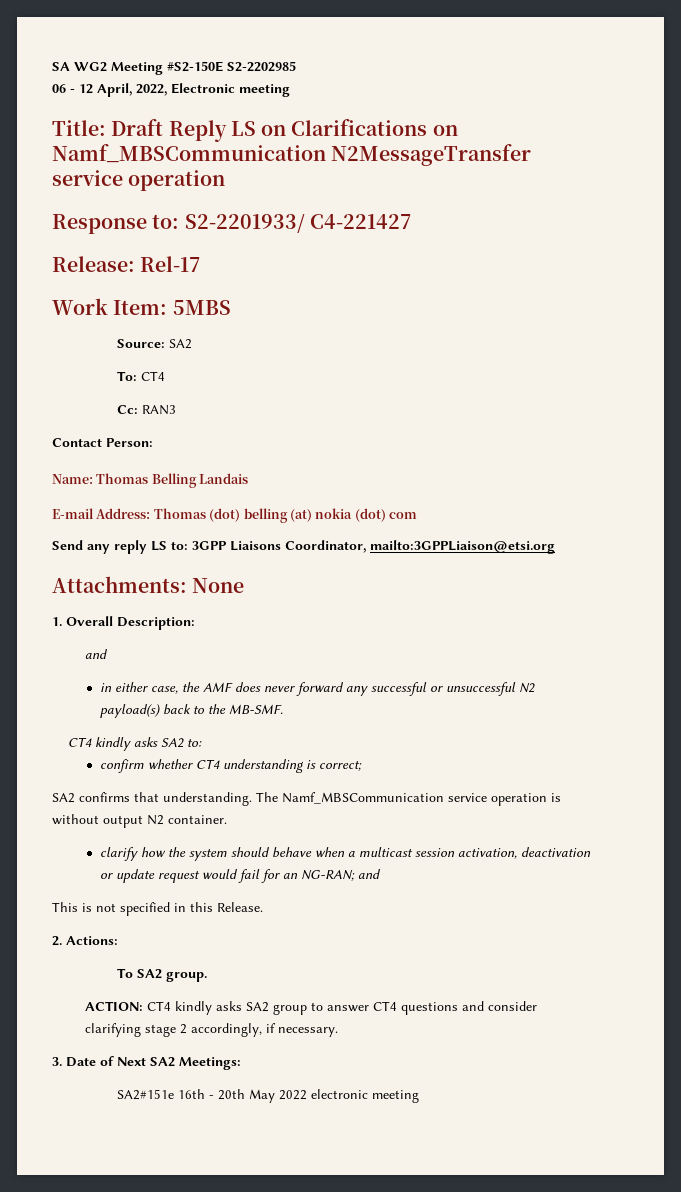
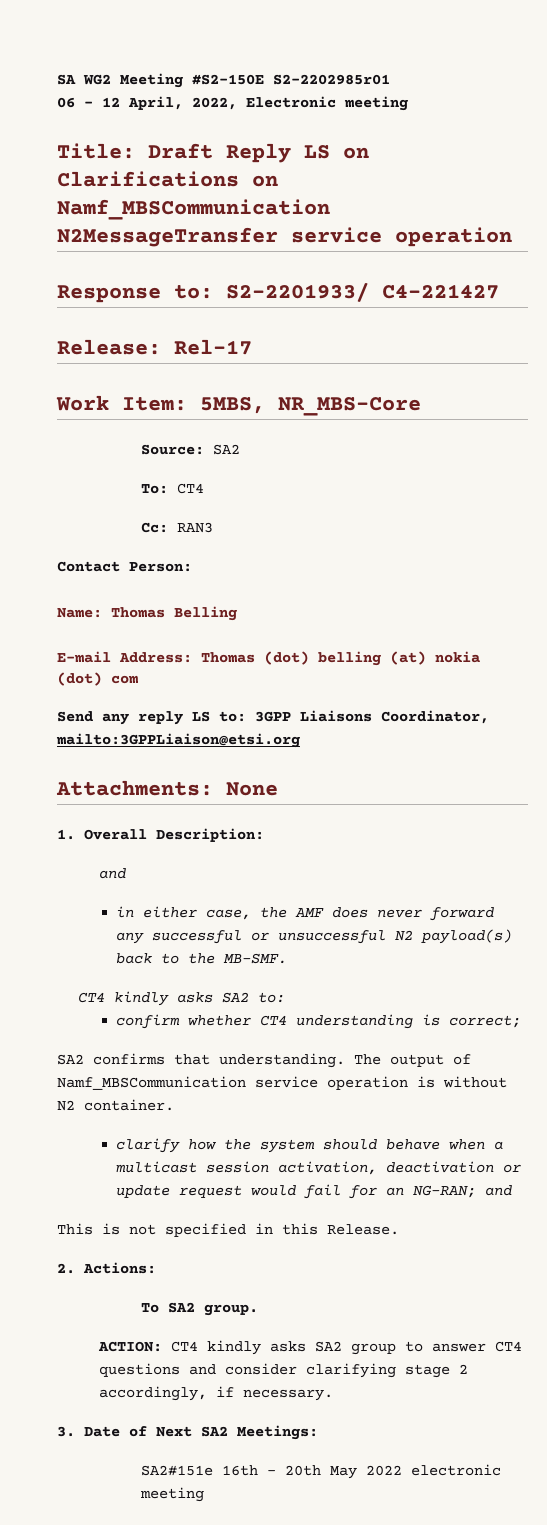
[227,61,296,72] S2-2202985 -> [273,74,390,85] S2-2202985r01
[172,300,231,315] 5MBS -> [200,397,421,416] 5MBS, NR_MBS-Core
[199,473,249,484] Landais -> (237, 613) none
(278, 797) none -> [390,1054,471,1067] output of
[103,815,143,828] output -> (507, 1082) none

